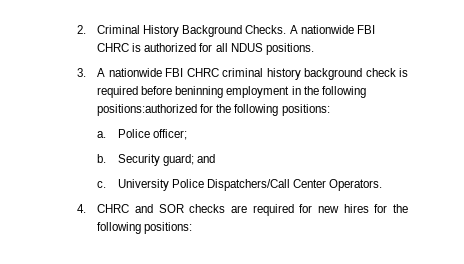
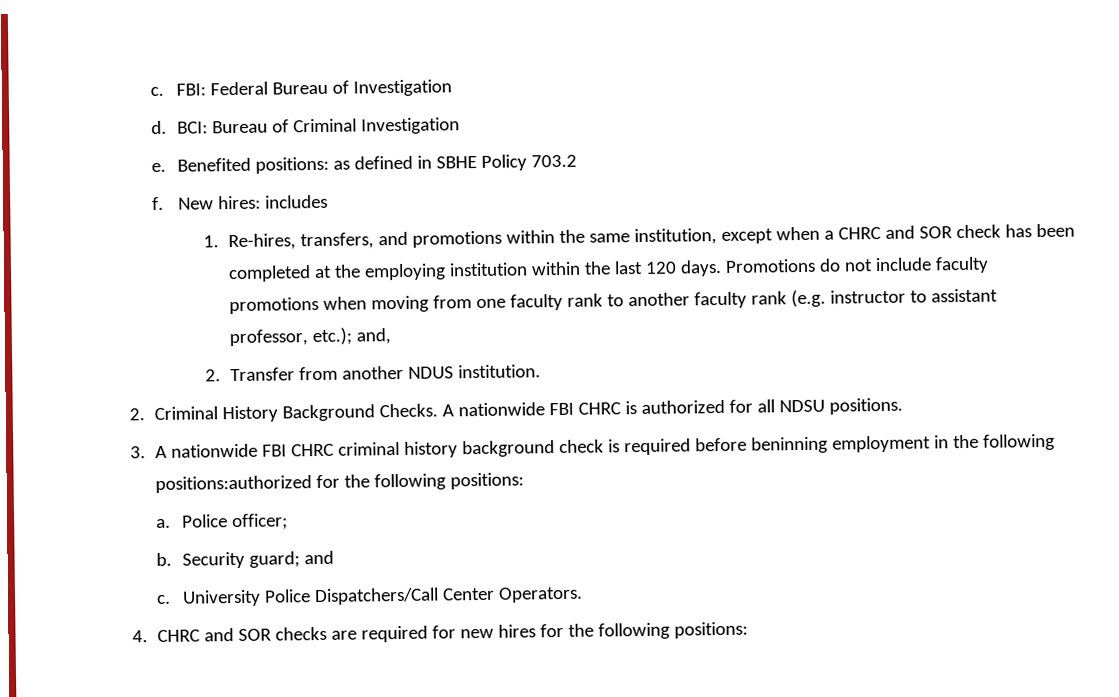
(76, 29) none -> [150,79,452,97] [151,117,460,135] [151,154,577,174] [152,194,328,211] [202,223,1075,251] [228,256,989,283] [229,288,998,315] [229,327,392,347] [204,364,542,382] c. FBI: Federal Bureau of Investigation // d. BCI: Bureau of Criminal Investigation // e. Benefited positions: as defined in SBHE Policy 703.2 // f. New hires: includes // 1. Re-hires, transfers, and promotions within the same institution, except when a CHRC and SOR check has been completed at the employing institution within the last 120 days. Promotions do not include faculty promotions when moving from one faculty rank to another faculty rank (e.g. instructor to assistant professor, etc.); and, // 2. Transfer from another NDUS institution. //
[230,43,263,52] NDUS -> [779,399,826,413] NDSU

